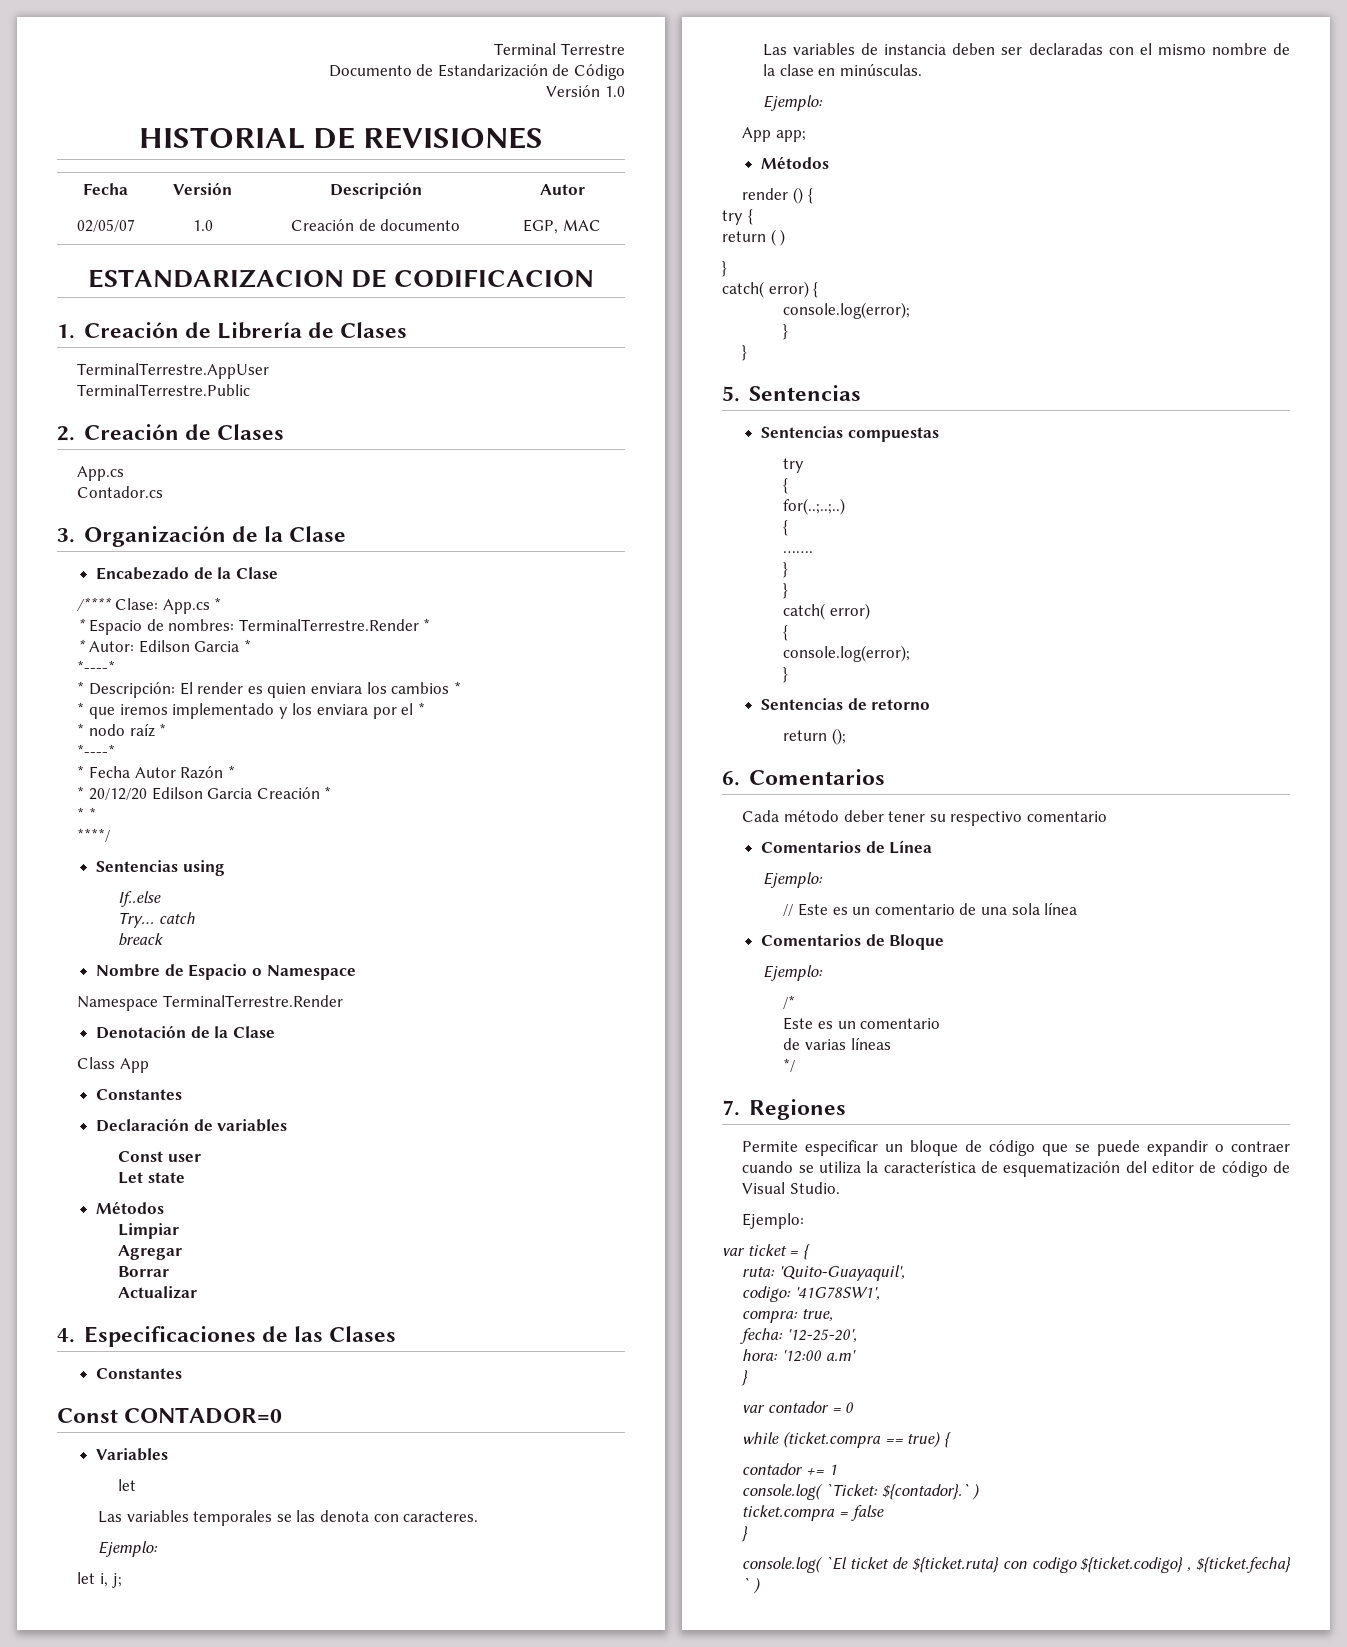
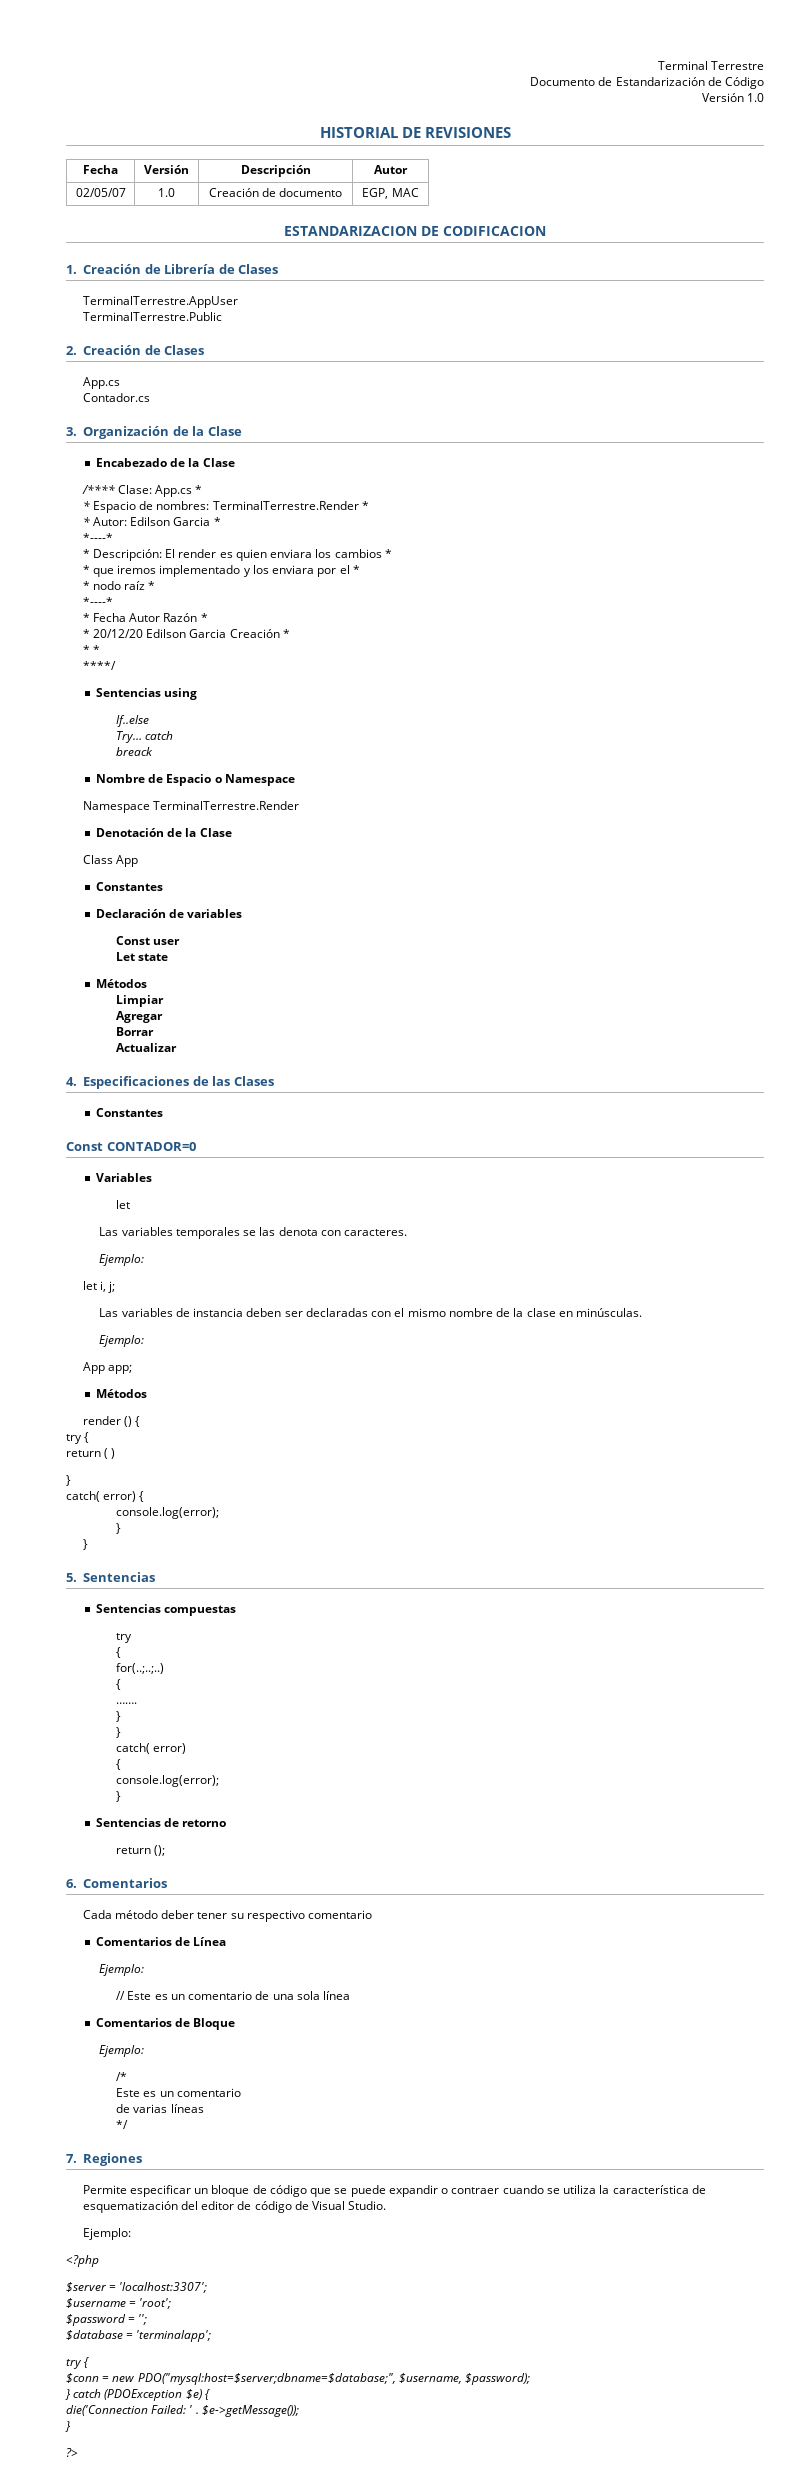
[722,1244,810,1260] [742,1265,906,1281] [742,1286,881,1302] [742,1309,834,1323] [740,1328,858,1344] [742,1349,856,1362] [741,1370,749,1386] [742,1401,855,1413] [742,1431,951,1448] [742,1463,837,1475] [742,1483,981,1500] [742,1505,884,1521] [741,1526,749,1542] [742,1556,1291,1573] [742,1577,762,1594] var ticket = { // ruta: 'Quito-Guayaquil', // codigo: '41G78SW1', // compra: true, // fecha: '12-25-20', // hora: '12:00 a.m' // } // var contador = 0 // while (ticket.compra == true) { // contador += 1 // console.log( `Ticket: ${contador}.` ) // ticket.compra = false // } // console.log( `El ticket de ${ticket.ruta} con codigo ${ticket.codigo} , ${ticket.fecha} ` ) -> [66,2255,99,2267] [66,2282,208,2293] [66,2298,172,2309] [66,2314,148,2326] [66,2330,212,2342] [66,2357,90,2369] [66,2373,531,2385] [65,2389,210,2401] [66,2405,299,2417] [65,2421,71,2432] [66,2448,78,2457] <?php // $server = 'localhost:3307'; // $username = 'root'; // $password = ''; // $database = 'terminalapp'; // try { // $conn = new PDO("mysql:host=$server;dbname=$database;", $username, $password); // } catch (PDOException $e) { // die('Connection Failed: ' . $e->getMessage()); // } // ?>

